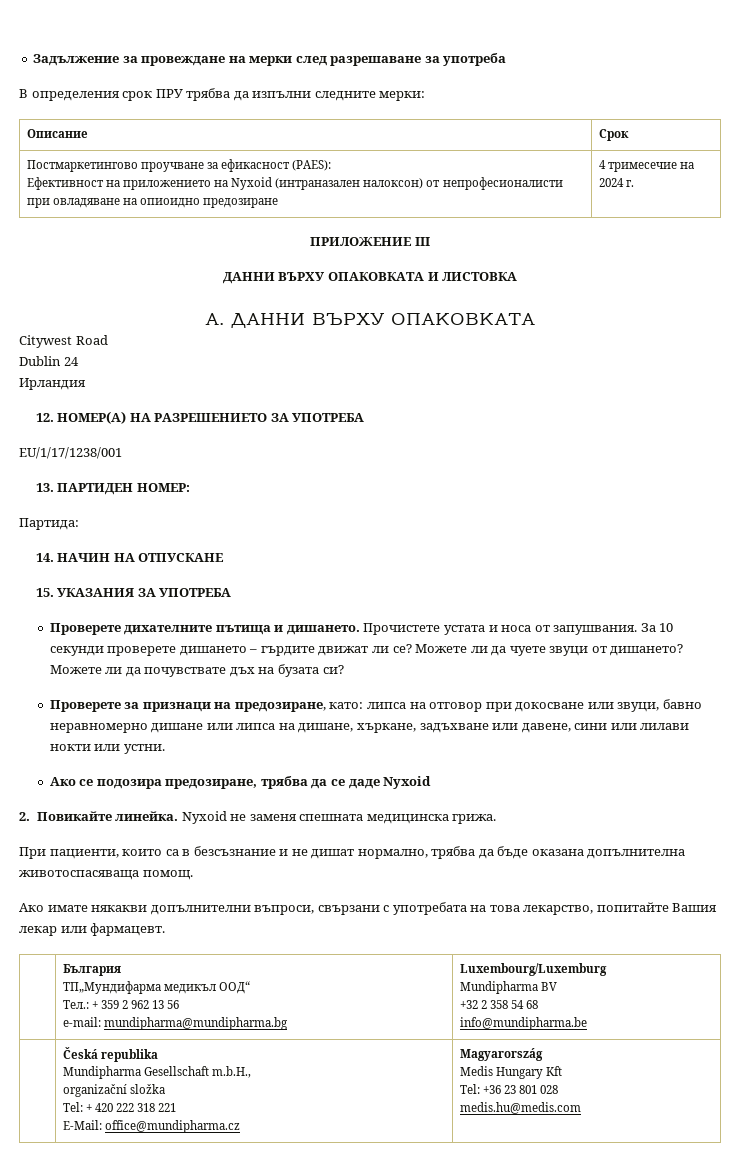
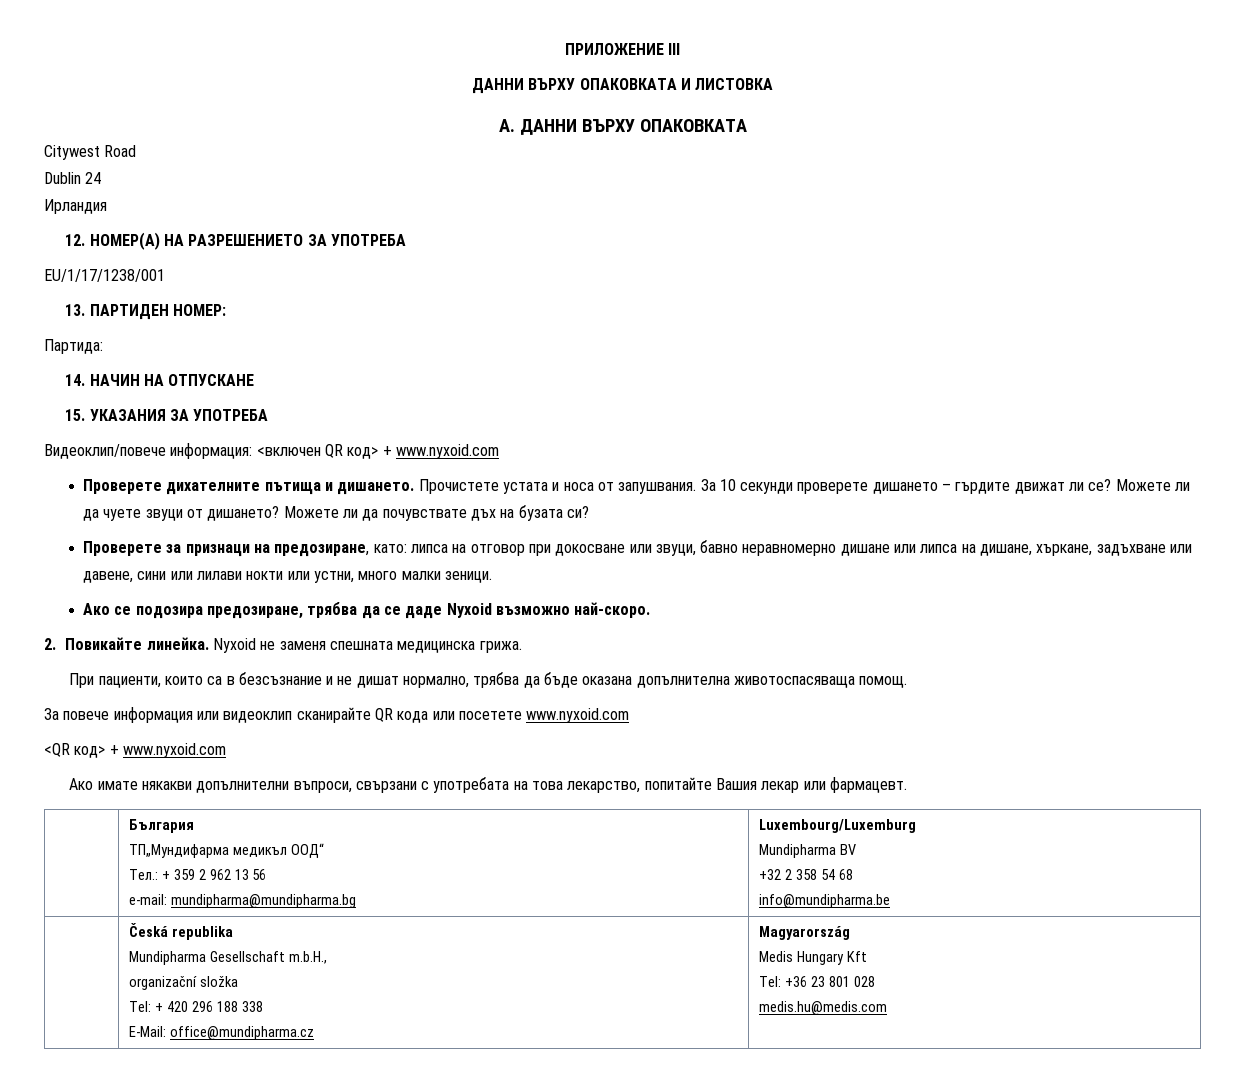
[33,53,507,66] [19,88,426,101] [26,129,88,138] [598,129,629,141] [26,159,332,172] [26,177,563,190] [26,198,279,208] [598,160,694,172] [598,178,634,187] Задължение за провеждане на мерки след разрешаване за употреба // В определения срок ПРУ трябва да изпълни следните мерки: // Описание | Срок // Постмаркетингово проучване за ефикасност (PAES): // Ефективност на приложението на Nyxoid (интраназален налоксон) от непрофесионалисти при овладяване на опиоидно предозиране | 4 тримесечие на 2024 г. // -> (564, 49) none
(232, 592) none -> [44,443,499,459] // Видеоклип/повече информация: <включен QR код> + www.nyxoid.com
[123,744,165,754] устни. -> [313,571,492,583] устни, много малки зеници.
(432, 782) none -> [495,602,651,618] възможно най-скоро.
(193, 875) none -> [44,707,630,723] [44,743,226,758] // За повече информация или видеоклип сканирайте QR кода или посетете www.nyxoid.com // <QR код> + www.nyxoid.com
[116,1103,177,1112] 222 318 221 -> [191,1001,263,1012] 296 188 338

